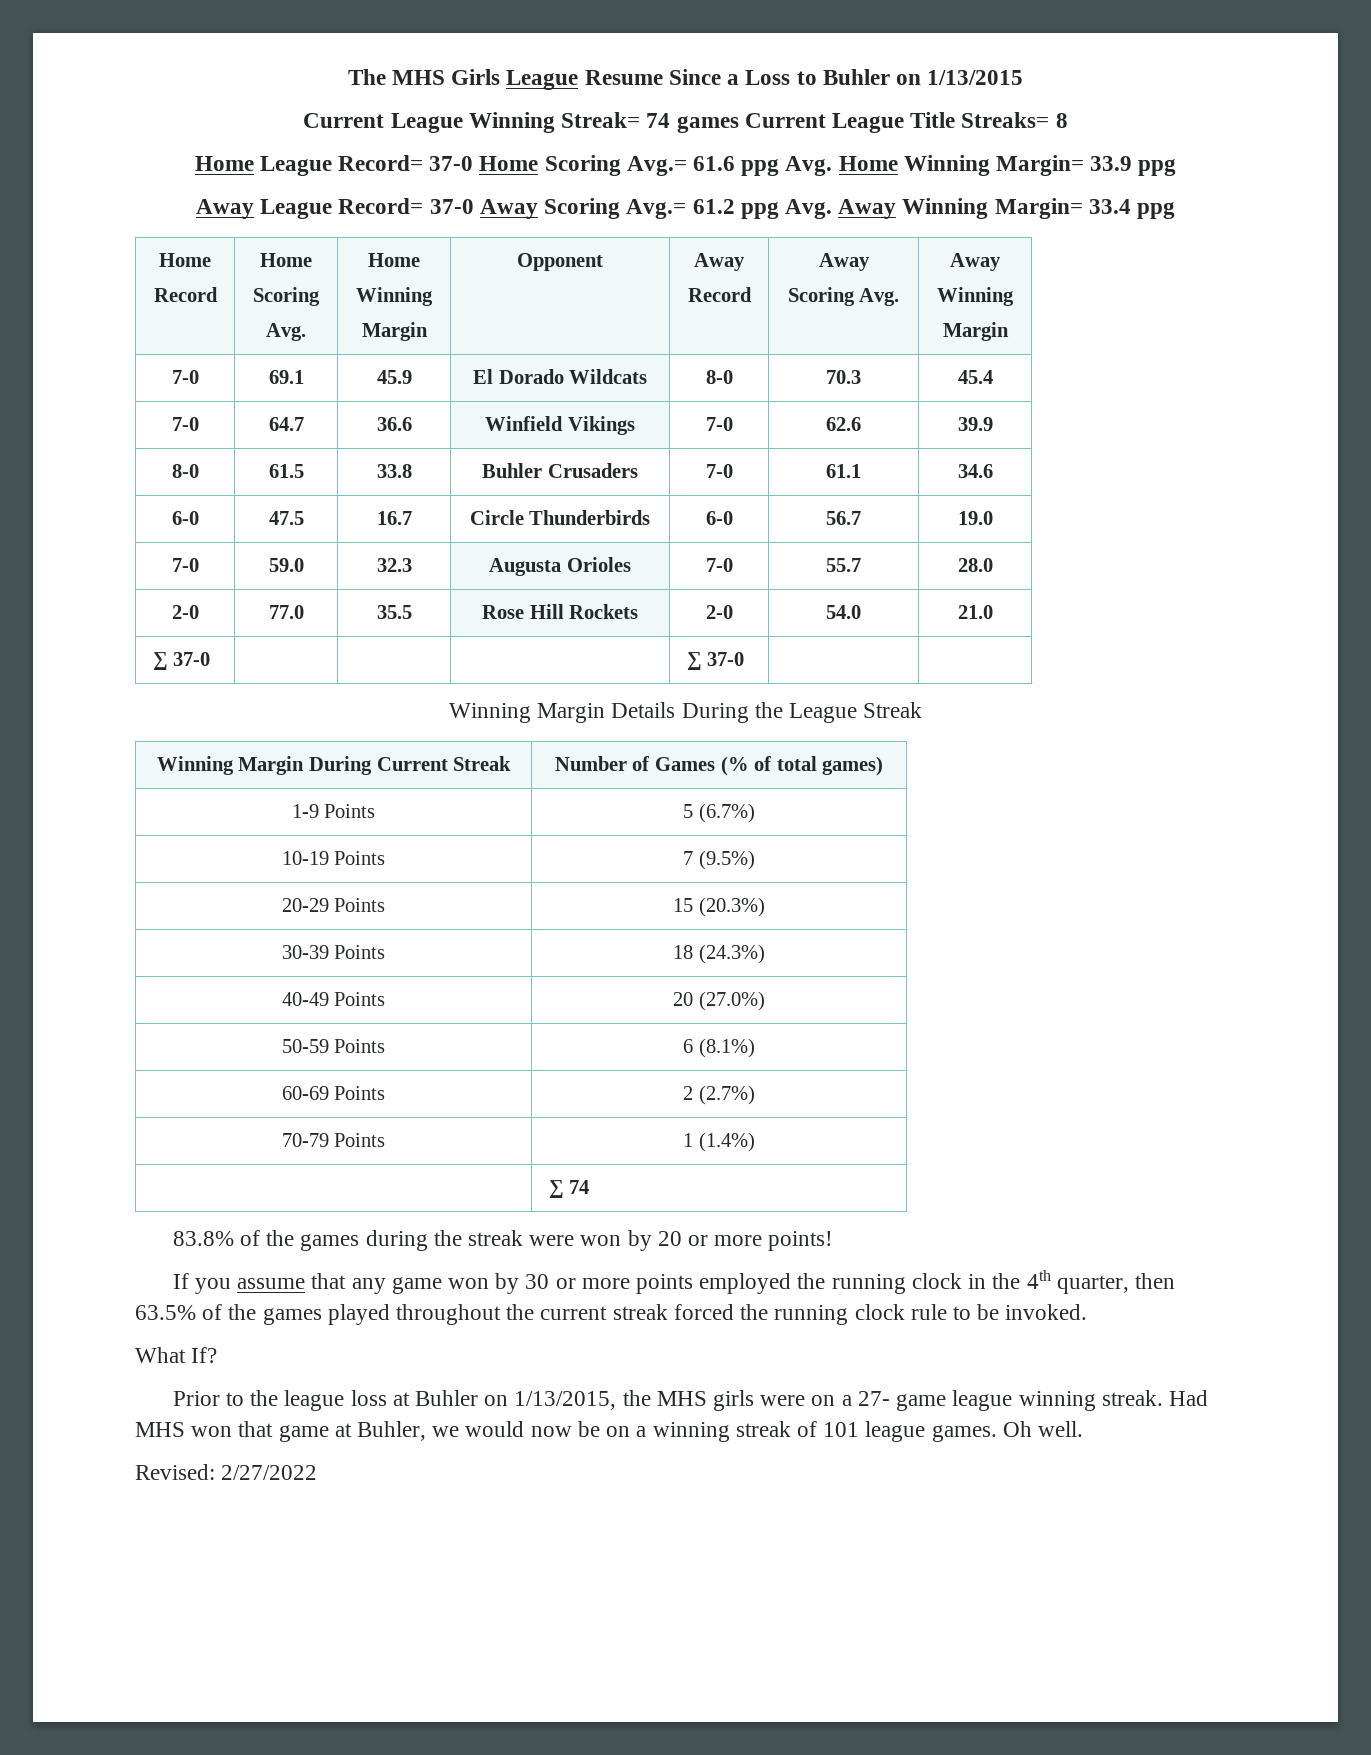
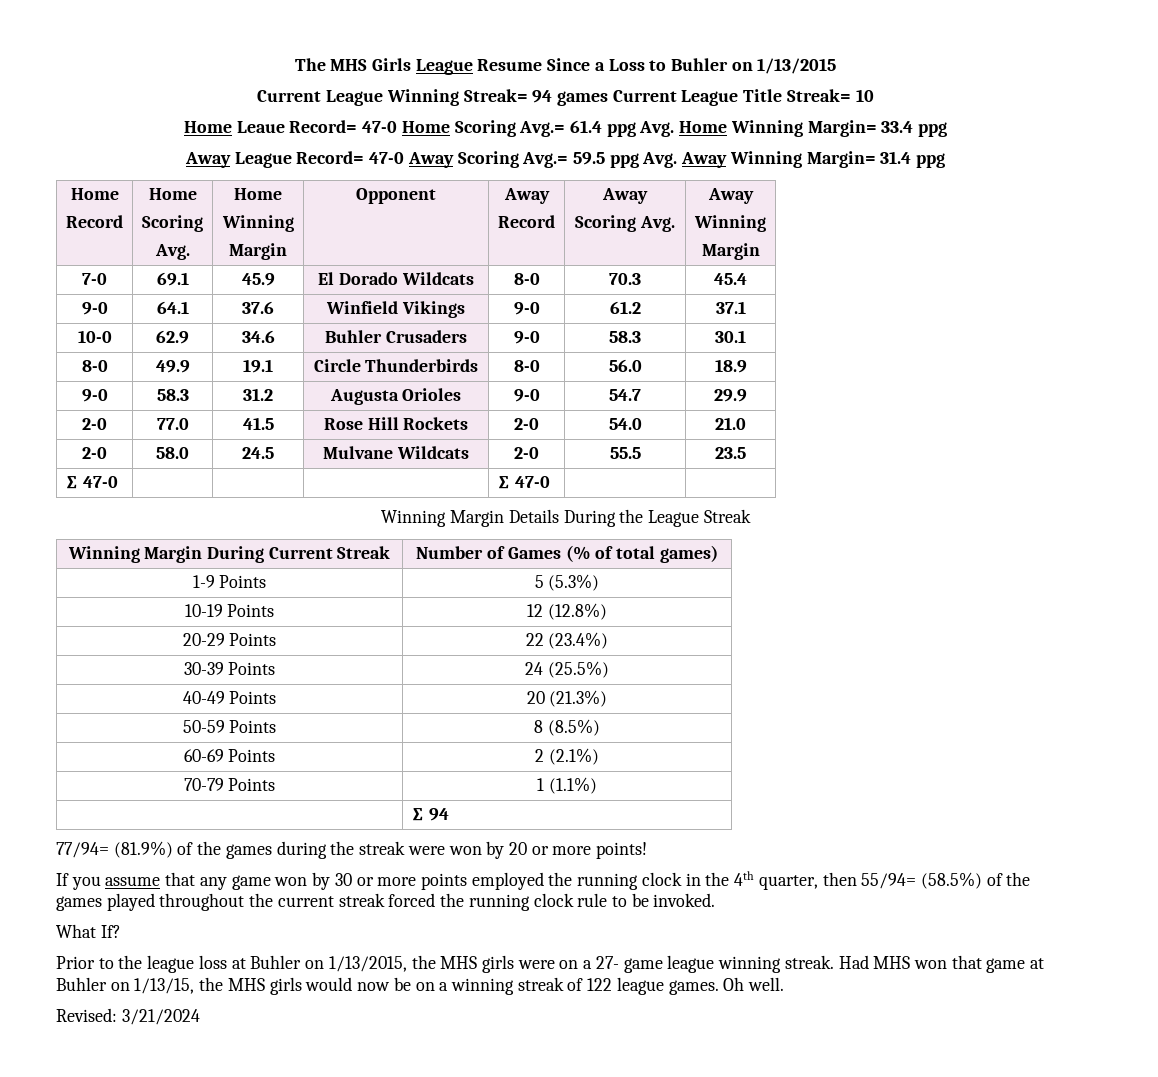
[646,113,671,128] 74 -> [532,90,553,103] 94
[961,112,1068,128] [194,155,474,176] Streaks= 8 // Home League Record= 37-0 -> [786,89,874,102] [183,120,398,133] Streak= 10 // Home Leaue Record= 47-0
[693,156,735,171] 61.6 -> [570,120,603,133] 61.4
[1090,156,1133,171] 33.9 -> [881,121,914,133] 33.4
[429,199,474,214] 37-0 -> [369,152,405,164] 47-0
[692,199,735,214] 61.2 -> [573,152,606,165] 59.5
[1088,199,1131,214] 33.4 -> [880,151,912,164] 31.4
[171,417,199,431] [268,417,304,431] [376,417,412,431] 7-0 | 64.7 | 36.6 -> [81,302,108,315] [156,301,189,314] [242,301,274,314] 9-0 | 64.1 | 37.6
[705,417,733,431] [826,417,861,431] [957,417,993,431] [171,464,199,478] [268,464,304,478] [376,464,412,478] [482,463,638,478] [705,464,733,478] [826,464,861,478] [957,464,993,478] [171,511,199,525] [268,511,304,525] [376,511,412,525] [469,510,651,525] [705,511,733,525] [826,511,861,525] [957,511,993,525] [171,558,199,572] [268,558,304,572] [376,558,412,572] 7-0 | 62.6 | 39.9 // 8-0 | 61.5 | 33.8 | Buhler Crusaders | 7-0 | 61.1 | 34.6 // 6-0 | 47.5 | 16.7 | Circle Thunderbirds | 6-0 | 56.7 | 19.0 // 7-0 | 59.0 | 32.3 -> [513,302,540,315] [609,301,641,314] [715,301,746,314] [77,330,112,343] [156,330,189,344] [241,330,275,343] [325,330,467,343] [513,331,540,344] [609,331,641,343] [715,330,746,343] [81,360,108,372] [155,360,190,373] [243,359,273,373] [313,359,479,372] [513,360,540,372] [608,359,642,372] [714,359,747,373] [81,389,108,402] [156,389,189,401] [243,388,273,401] 9-0 | 61.2 | 37.1 // 10-0 | 62.9 | 34.6 | Buhler Crusaders | 9-0 | 58.3 | 30.1 // 8-0 | 49.9 | 19.1 | Circle Thunderbirds | 8-0 | 56.0 | 18.9 // 9-0 | 58.3 | 31.2
[705,558,733,572] [826,558,861,572] [957,558,993,572] 7-0 | 55.7 | 28.0 -> [513,389,540,402] [609,389,641,401] [714,389,747,402] 9-0 | 54.7 | 29.9
[376,605,412,619] 35.5 -> [242,417,274,430] 41.5
[152,652,211,670] [686,652,745,670] // ∑ 37-0 | | | | ∑ 37-0 -> [82,447,107,459] [156,447,189,459] [242,447,274,459] [323,446,469,459] [514,447,539,459] [609,447,641,459] [715,447,746,459] [65,476,118,489] [497,476,550,489] // 2-0 | 58.0 | 24.5 | Mulvane Wildcats | 2-0 | 55.5 | 23.5 // ∑ 47-0 | | | | ∑ 47-0
[698,803,755,823] (6.7%) -> [548,574,600,591] (5.3%)
[683,850,755,870] 7 (9.5%) -> [527,603,607,620] 12 (12.8%)
[673,897,765,917] 15 (20.3%) -> [525,632,609,649] 22 (23.4%)
[673,944,765,964] 18 (24.3%) -> [525,661,609,678] 24 (25.5%)
[698,991,765,1011] (27.0%) -> [549,690,608,707] (21.3%)
[683,1038,755,1058] 6 (8.1%) -> [534,719,600,736] 8 (8.5%)
[698,1085,755,1105] (2.7%) -> [548,748,599,765] (2.1%)
[698,1132,755,1152] [548,1180,590,1198] [172,1231,234,1246] (1.4%) // | ∑ 74 // 83.8% -> [548,777,597,794] [411,808,449,821] [56,841,173,858] (1.1%) // | ∑ 94 // 77/94= (81.9%)
[135,1305,196,1320] 63.5% -> [861,872,982,889] 55/94= (58.5%)
[357,1421,460,1441] Buhler, we -> [56,977,302,995] Buhler on 1/13/15, the MHS girls
[823,1422,860,1437] 101 -> [587,978,613,991] 122
[221,1465,318,1480] 2/27/2022 -> [121,1009,200,1025] 3/21/2024

